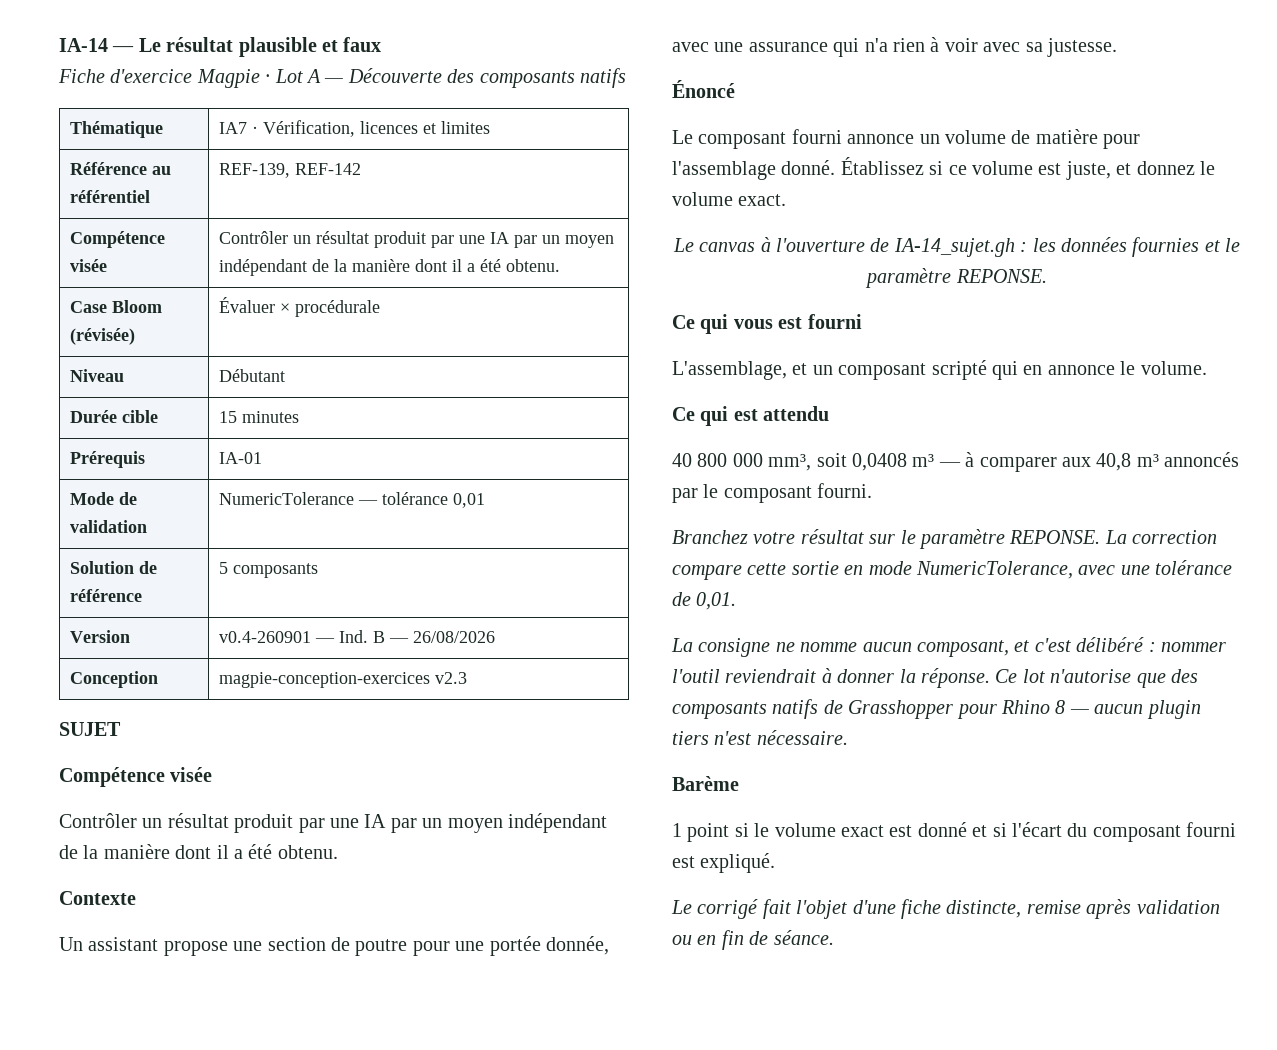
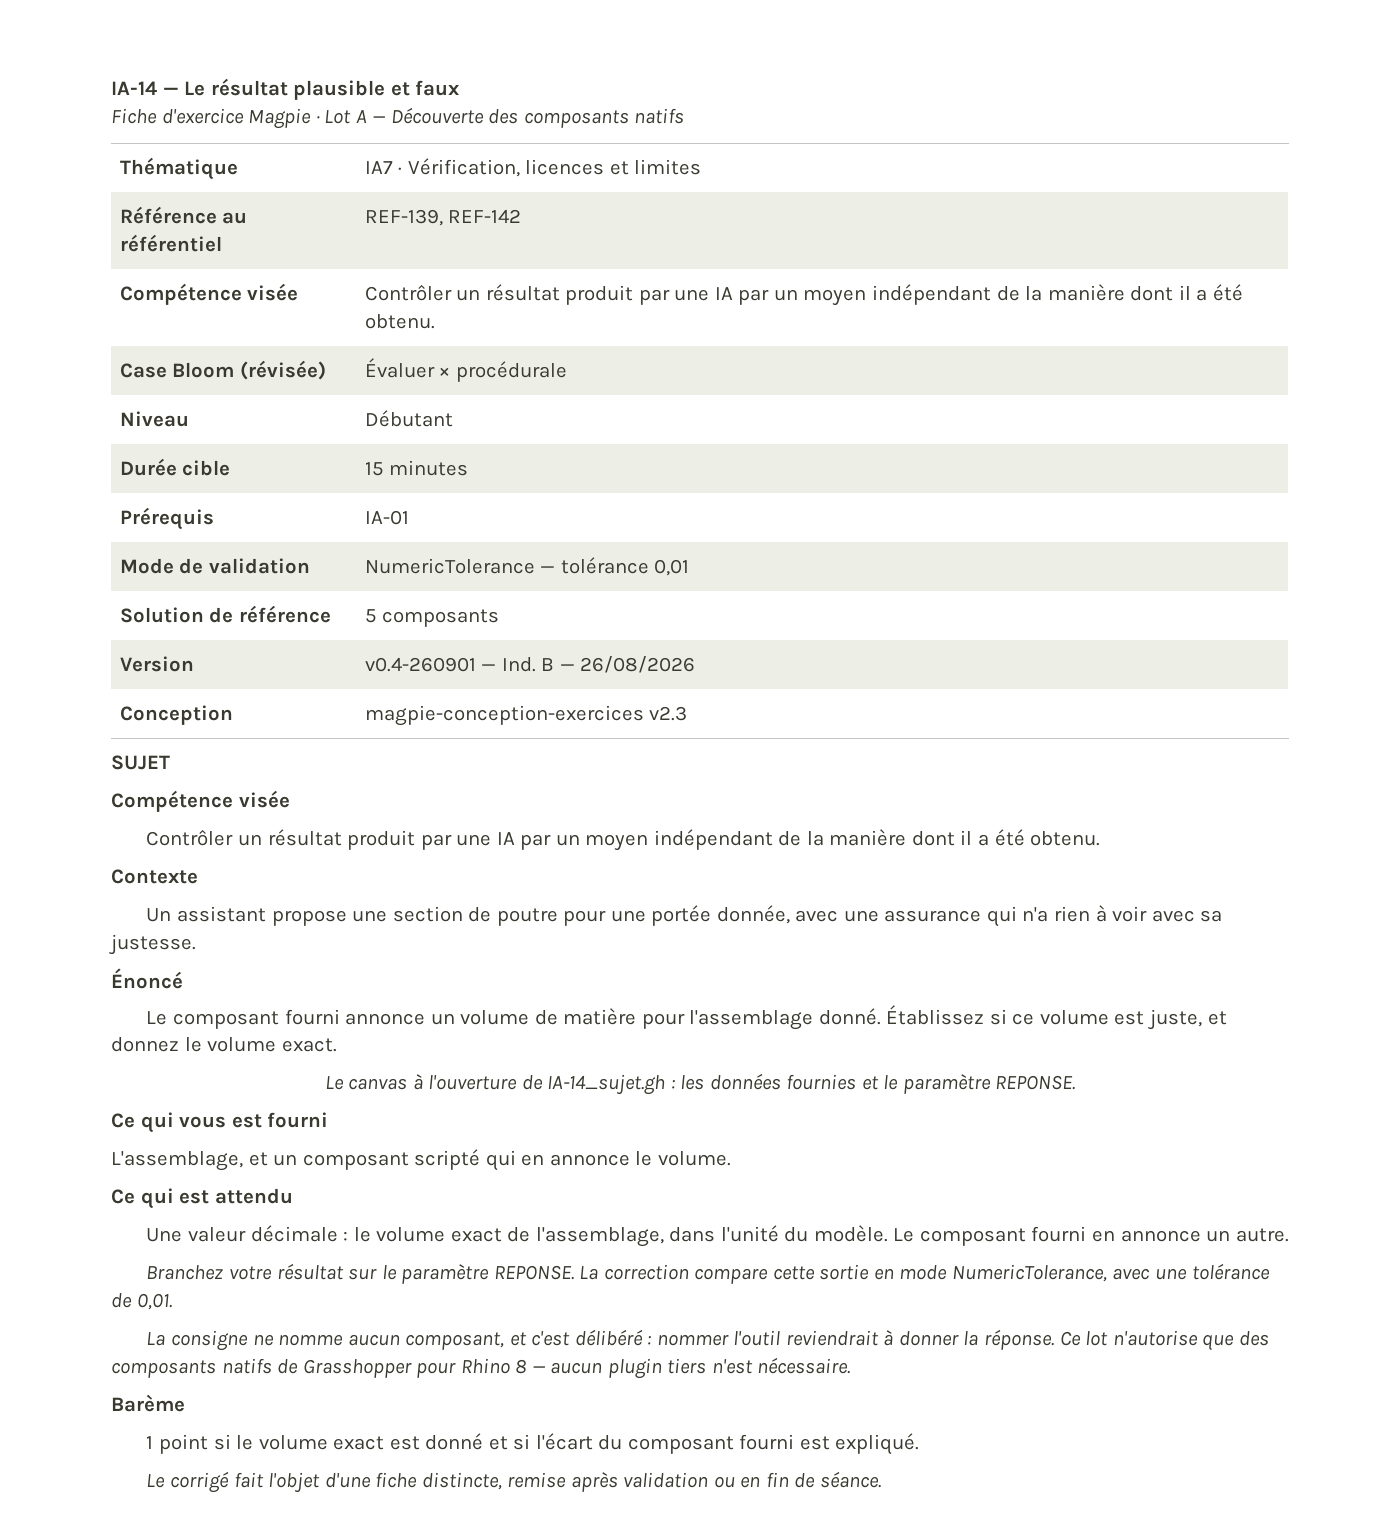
[672,452,1240,472] [672,483,873,503] 40 800 000 mm³, soit 0,0408 m³ — à comparer aux 40,8 m³ annoncés par le composant fourni. -> [146,1225,1289,1247] Une valeur décimale : le volume exact de l'assemblage, dans l'unité du modèle. Le composant fourni en annonce un autre.

